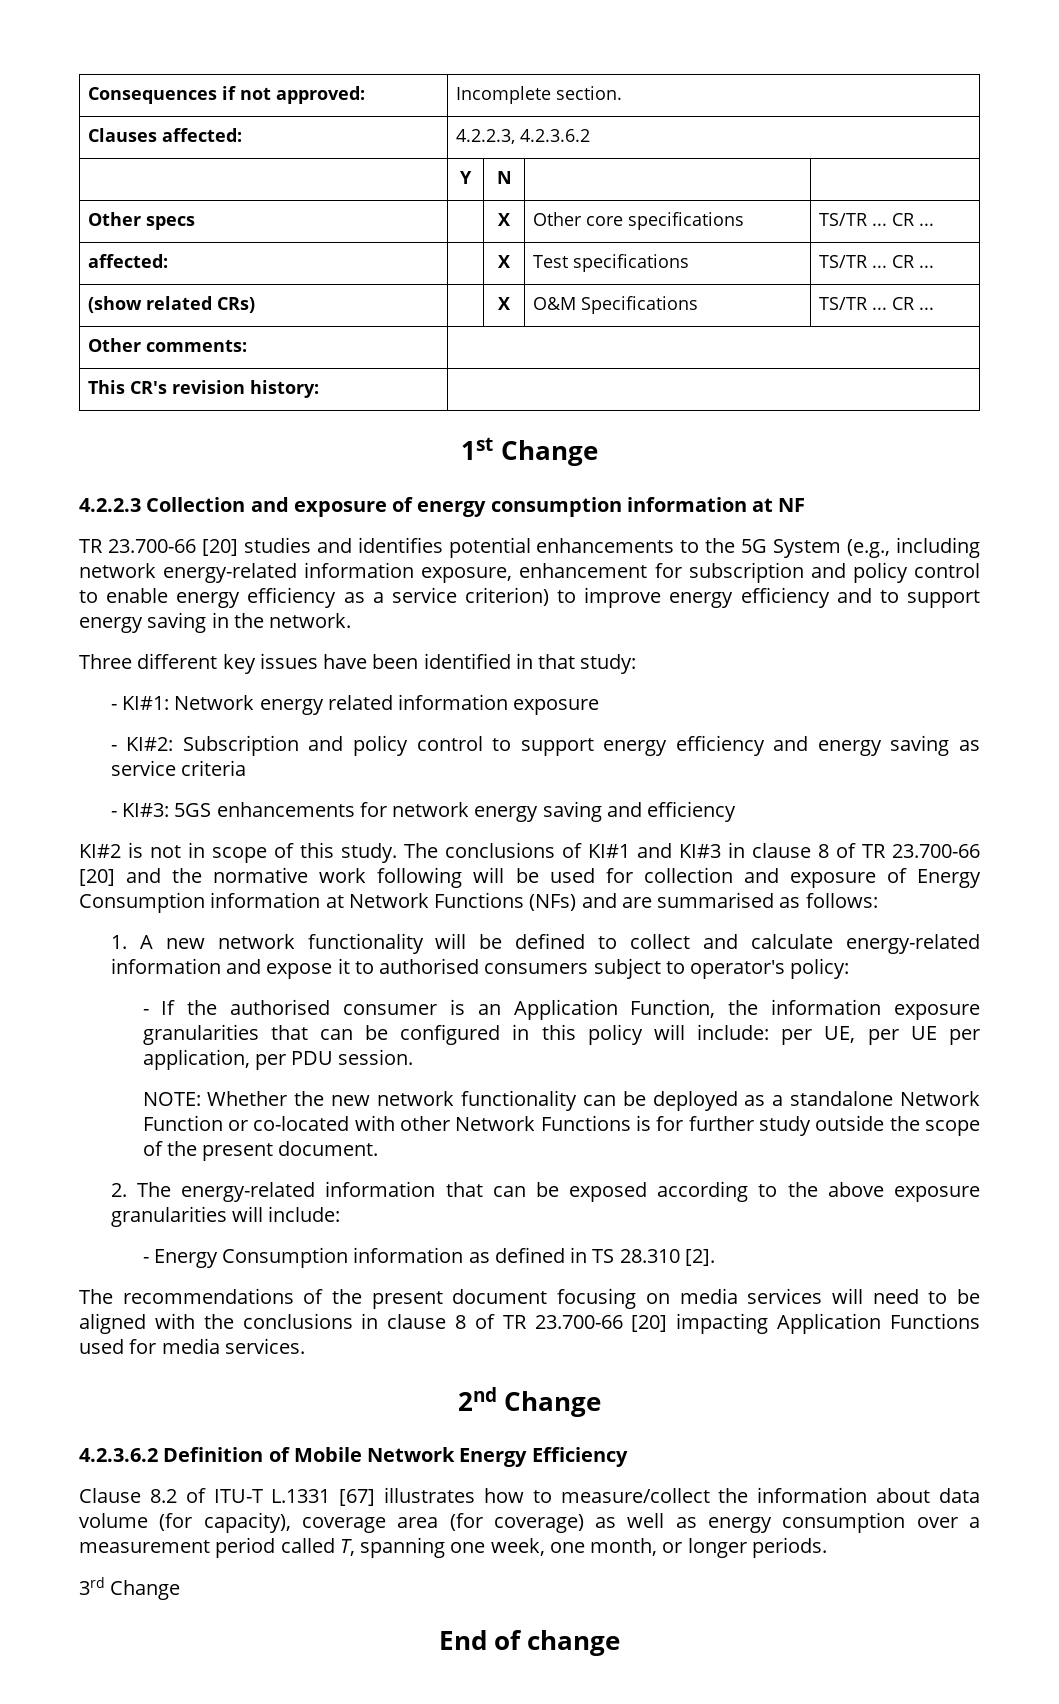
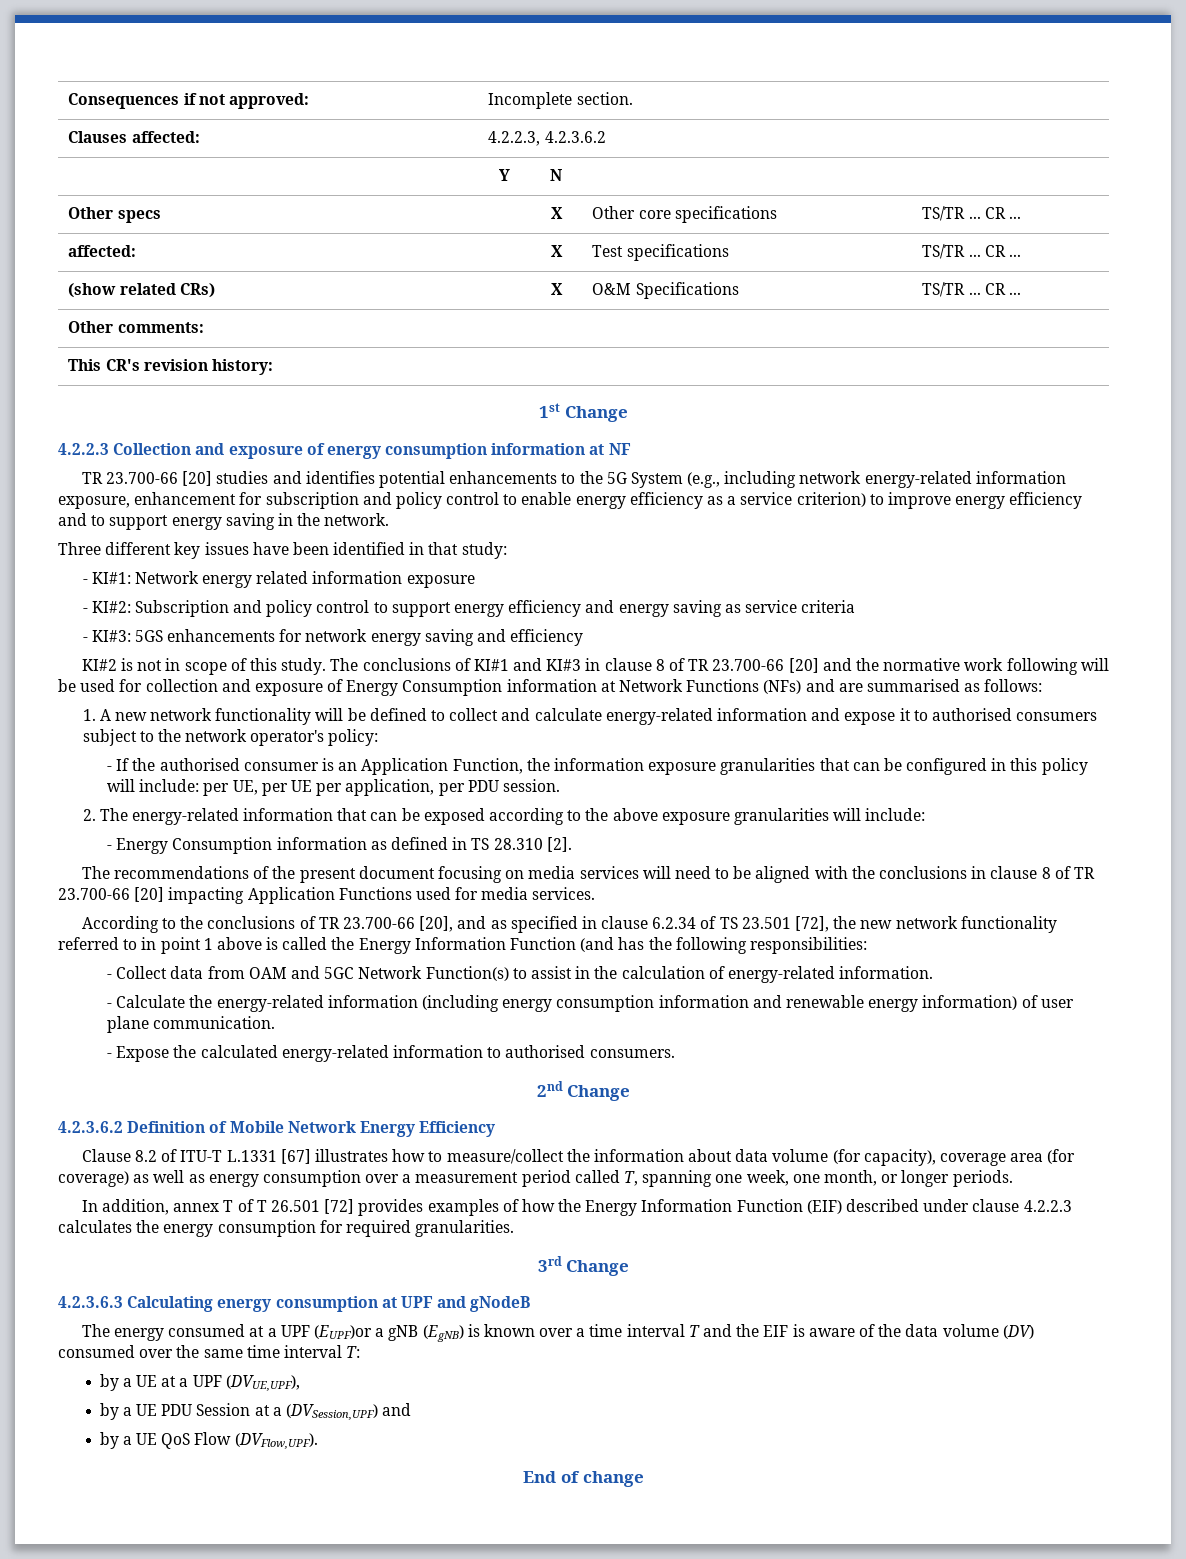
(685, 967) none -> [157,729,248,742] the network
[142,1090,980,1111] [142,1115,980,1136] [142,1141,379,1161] // NOTE: Whether the new network functionality can be deployed as a standalone Network Function or co-located with other Network Functions is for further study outside the scope of the present document. -> (560, 785) none
(305, 1346) none -> [81,916,1057,933] [58,937,867,954] [107,966,934,983] [107,995,1074,1012] [107,1016,276,1033] [107,1045,675,1062] // According to the conclusions of TR 23.700-66 [20], and as specified in clause 6.2.34 of TS 23.501 [72], the new network functionality referred to in point 1 above is called the Energy Information Function (and has the following responsibilities: // - Collect data from OAM and 5GC Network Function(s) to assist in the calculation of energy-related information. // - Calculate the energy-related information (including energy consumption information and renewable energy information) of user plane communication. // - Expose the calculated energy-related information to authorised consumers.
[79,1577,181,1600] 3rd Change -> [81,1199,1072,1216] [58,1220,515,1237] [537,1256,630,1276] [58,1296,531,1312] [81,1324,1034,1342] [58,1345,361,1358] [99,1374,300,1392] [99,1403,412,1421] [99,1432,318,1450] In addition, annex T of T 26.501 [72] provides examples of how the Energy Information Function (EIF) described under clause 4.2.2.3 calculates the energy consumption for required granularities. // 3rd Change // 4.2.3.6.3 Calculating energy consumption at UPF and gNodeB // The energy consumed at a UPF (EUPF)or a gNB (EgNB) is known over a time interval T and the EIF is aware of the data volume (DV) consumed over the same time interval T: // by a UE at a UPF (DVUE,UPF), // by a UE PDU Session at a (DVSession,UPF) and // by a UE QoS Flow (DVFlow,UPF).

